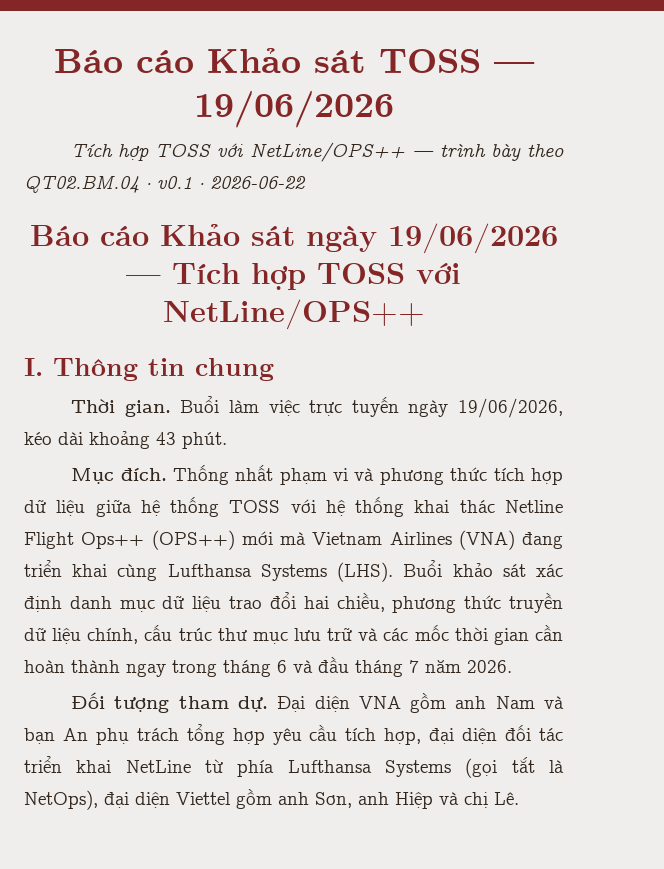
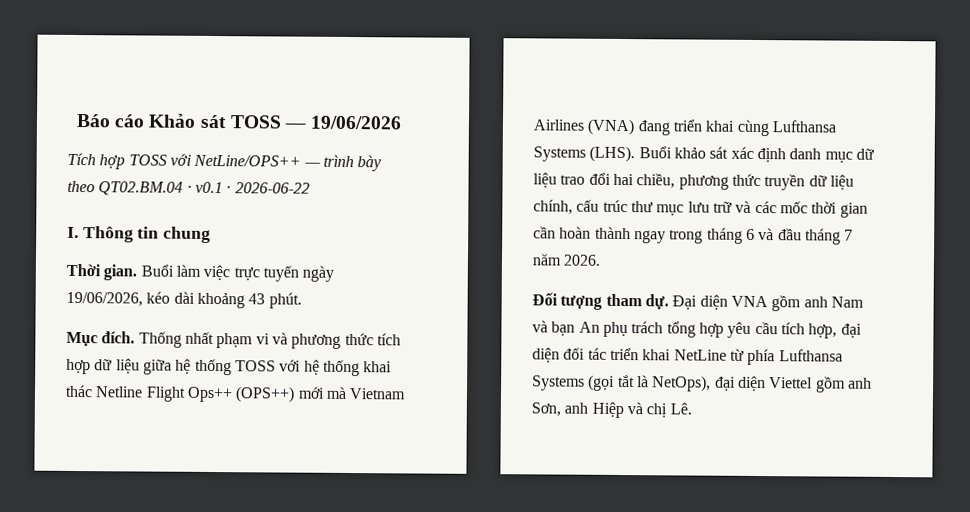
[29,223,558,254] [126,263,461,290] [162,299,425,330] // Báo cáo Khảo sát ngày 19/06/2026 — Tích hợp TOSS với NetLine/OPS++ -> (310, 188) none

